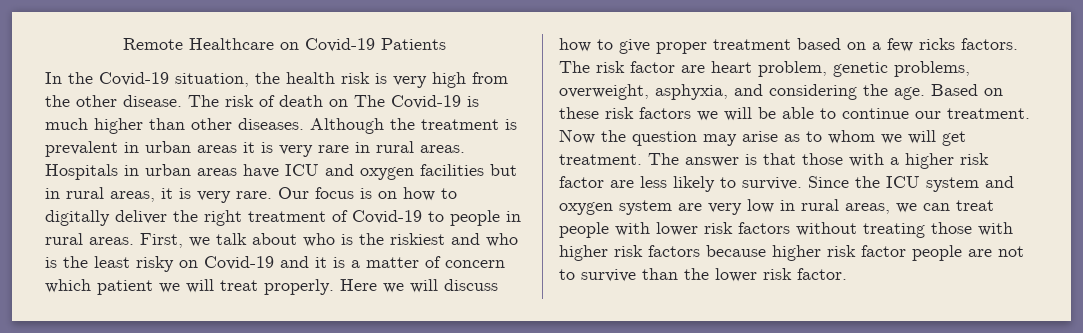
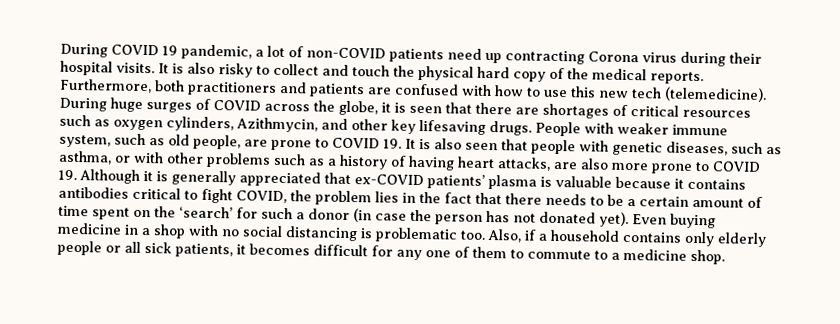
[123,38,446,52] [45,72,508,88] [45,95,479,109] [45,118,517,134] [45,141,465,157] [45,164,517,180] [45,187,457,203] [45,210,521,226] [45,233,518,248] [45,256,505,272] [45,279,498,295] [559,38,1018,54] [559,61,970,77] [559,84,1003,100] [559,107,1030,121] [559,129,966,146] [559,153,989,169] [559,176,1014,192] [559,199,994,215] [559,222,1013,238] [559,245,1024,261] [559,268,847,282] Remote Healthcare on Covid-19 Patients // In the Covid-19 situation, the health risk is very high from the other disease. The risk of death on The Covid-19 is much higher than other diseases. Although the treatment is prevalent in urban areas it is very rare in rural areas. Hospitals in urban areas have ICU and oxygen facilities but in rural areas, it is very rare. Our focus is on how to digitally deliver the right treatment of Covid-19 to people in rural areas. First, we talk about who is the riskiest and who is the least risky on Covid-19 and it is a matter of concern which patient we will treat properly. Here we will discuss how to give proper treatment based on a few ricks factors. The risk factor are heart problem, genetic problems, overweight, asphyxia, and considering the age. Based on these risk factors we will be able to continue our treatment. Now the question may arise as to whom we will get treatment. The answer is that those with a higher risk factor are less likely to survive. Since the ICU system and oxygen system are very low in rural areas, we can treat people with lower risk factors without treating those with higher risk factors because higher risk factor people are not to survive than the lower risk factor. -> [60,43,762,67] [60,60,704,85] [59,78,767,103] [59,97,751,119] [59,114,728,137] [59,133,782,156] [58,150,761,174] [58,169,746,190] [58,186,763,208] [58,205,716,229] [57,222,767,248] [57,240,725,265] During COVID 19 pandemic, a lot of non-COVID patients need up contracting Corona virus during their hospital visits. It is also risky to collect and touch the physical hard copy of the medical reports. Furthermore, both practitioners and patients are confused with how to use this new tech (telemedicine). During huge surges of COVID across the globe, it is seen that there are shortages of critical resources such as oxygen cylinders, Azithmycin, and other key lifesaving drugs. People with weaker immune system, such as old people, are prone to COVID 19. It is also seen that people with genetic diseases, such as asthma, or with other problems such as a history of having heart attacks, are also more prone to COVID 19. Although it is generally appreciated that ex-COVID patients’ plasma is valuable because it contains antibodies critical to fight COVID, the problem lies in the fact that there needs to be a certain amount of time spent on the ‘search’ for such a donor (in case the person has not donated yet). Even buying medicine in a shop with no social distancing is problematic too. Also, if a household contains only elderly people or all sick patients, it becomes difficult for any one of them to commute to a medicine shop.

